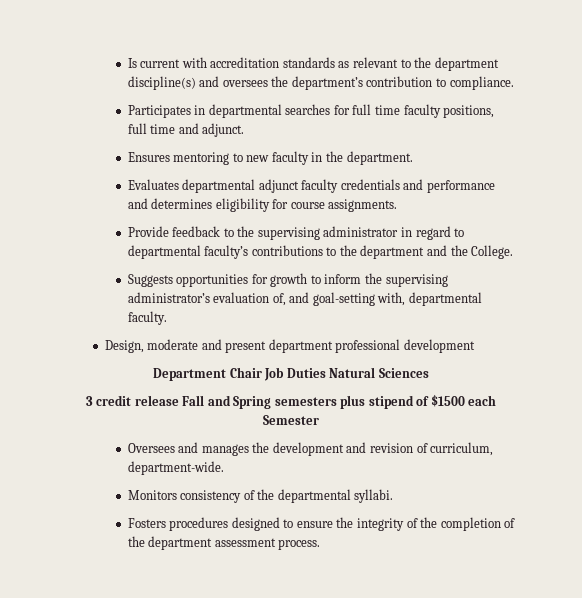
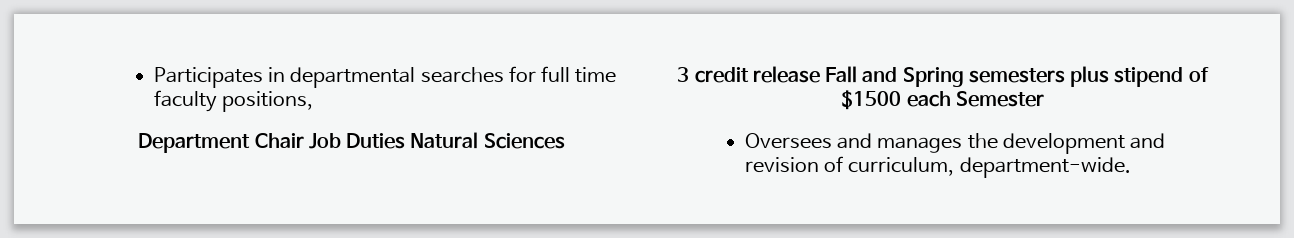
[127,57,499,71] [127,76,514,90] Is current with accreditation standards as relevant to the department discipline(s) and oversees the department’s contribution to compliance. // -> (153, 77) none
[127,123,245,137] [127,151,413,165] [127,179,495,193] [127,198,398,212] [127,226,465,240] [127,245,514,259] [127,273,448,287] [127,292,482,306] [127,311,167,325] [104,339,475,353] full time and adjunct. // Ensures mentoring to new faculty in the department. // Evaluates departmental adjunct faculty credentials and performance and determines eligibility for course assignments. // Provide feedback to the supervising administrator in regard to departmental faculty’s contributions to the department and the College. // Suggests opportunities for growth to inform the supervising administrator’s evaluation of, and goal-setting with, departmental faculty. // Design, moderate and present department professional development -> (314, 101) none
[127,489,394,503] [127,517,516,531] [127,536,321,550] // Monitors consistency of the departmental syllabi. // Fosters procedures designed to ensure the integrity of the completion of the department assessment process. -> (1131, 167) none

